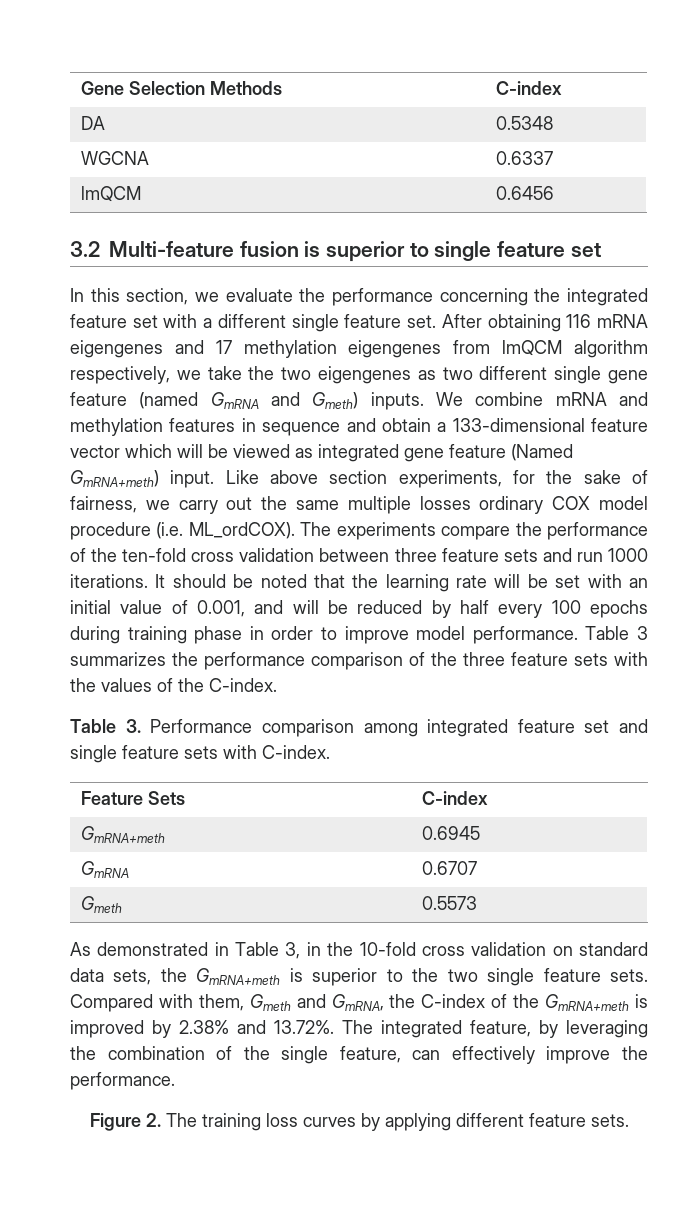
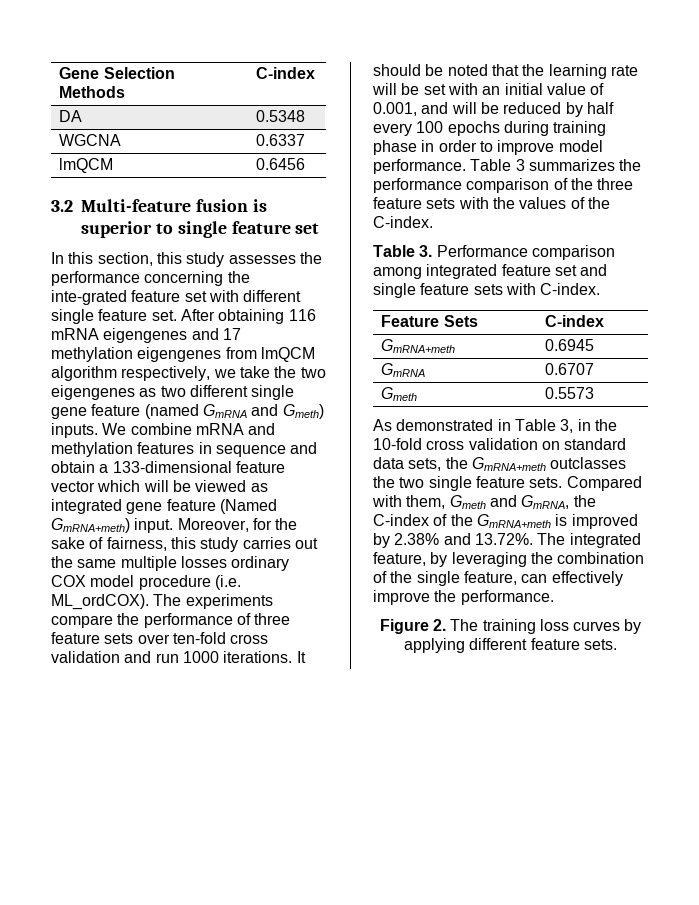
[195,288,293,302] we evaluate -> [156,252,296,267] this study assesses
[567,288,648,306] integrated -> [51,290,127,305] inte-grated
[203,318,213,328] a -> (239, 296) none
[225,470,502,488] Like above section experiments, -> [177,518,249,532] Moreover,
[145,500,218,514] we carry -> [170,537,291,552] this study carries
[91,548,538,562] the ten-fold cross validation between three feature sets -> [254,613,291,625] [51,632,269,644] [51,651,120,663] three feature sets over ten-fold cross validation
[289,968,403,986] is superior to -> [550,457,627,469] outclasses

